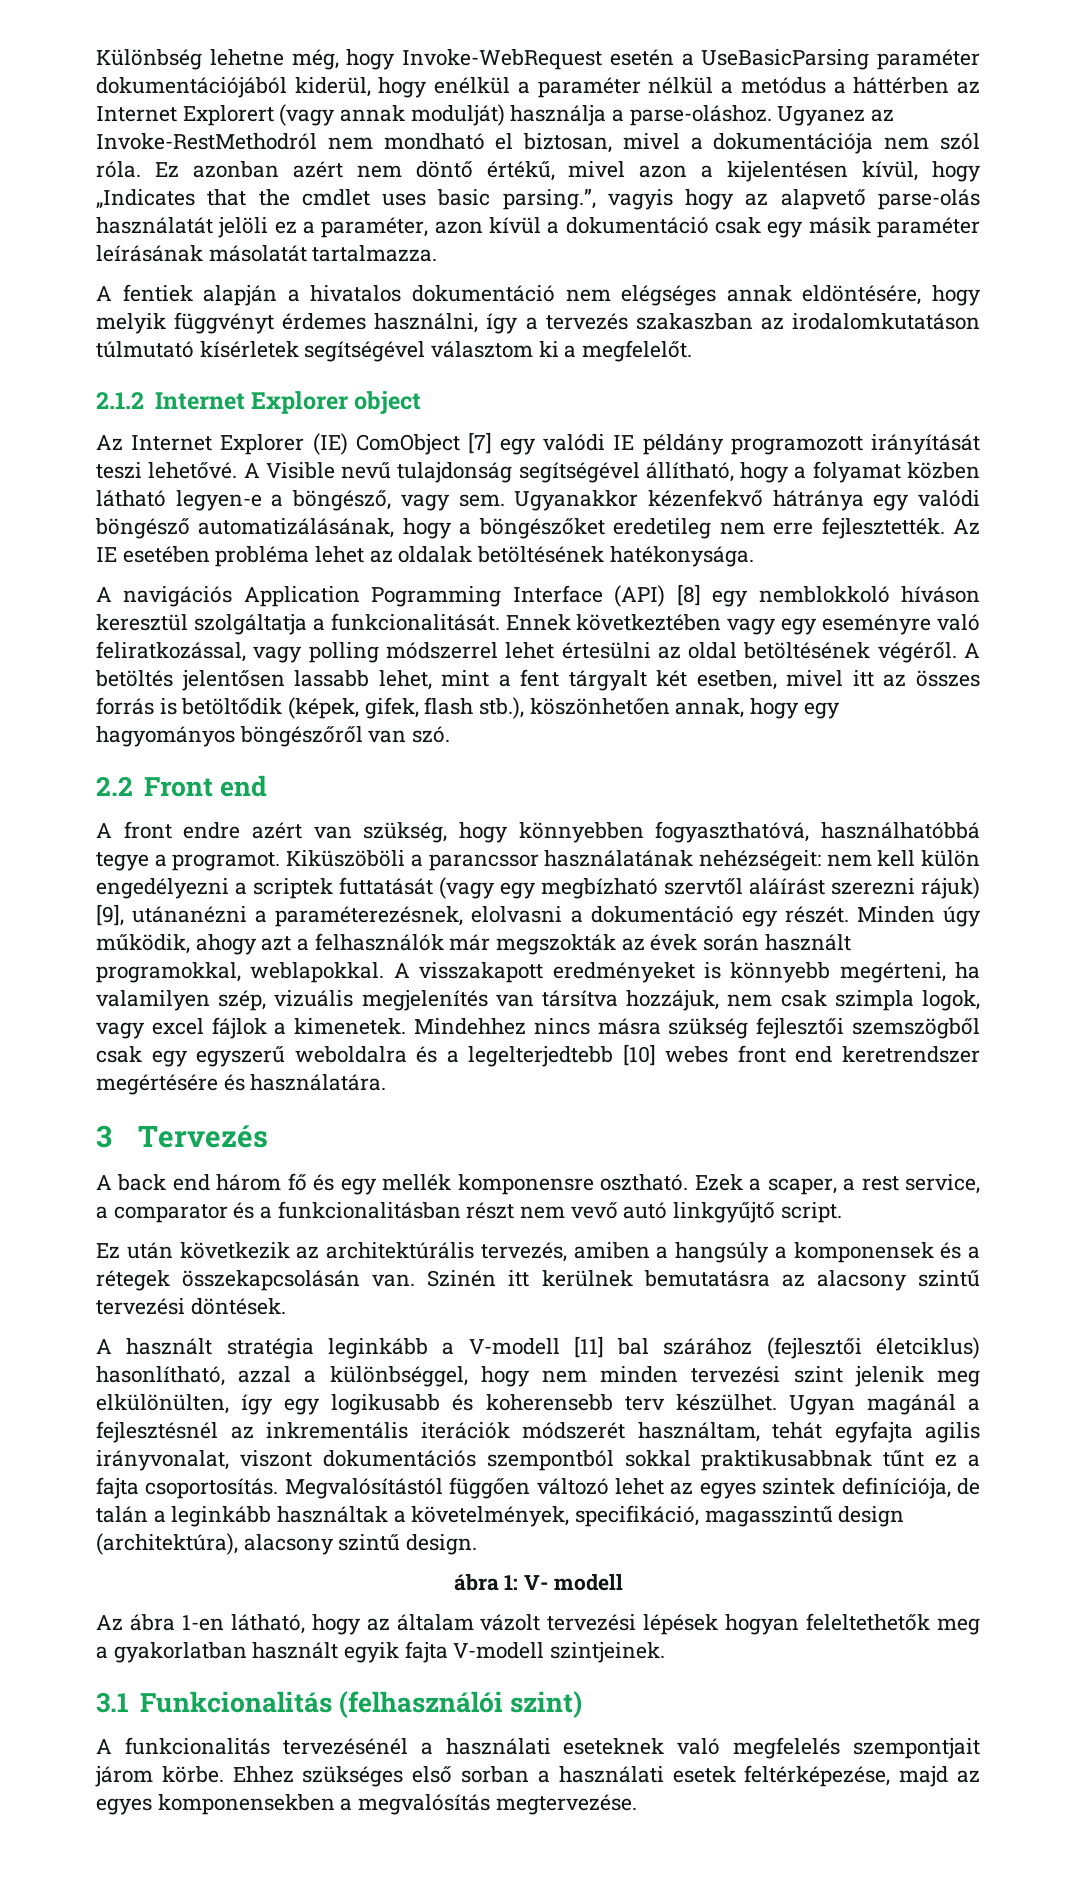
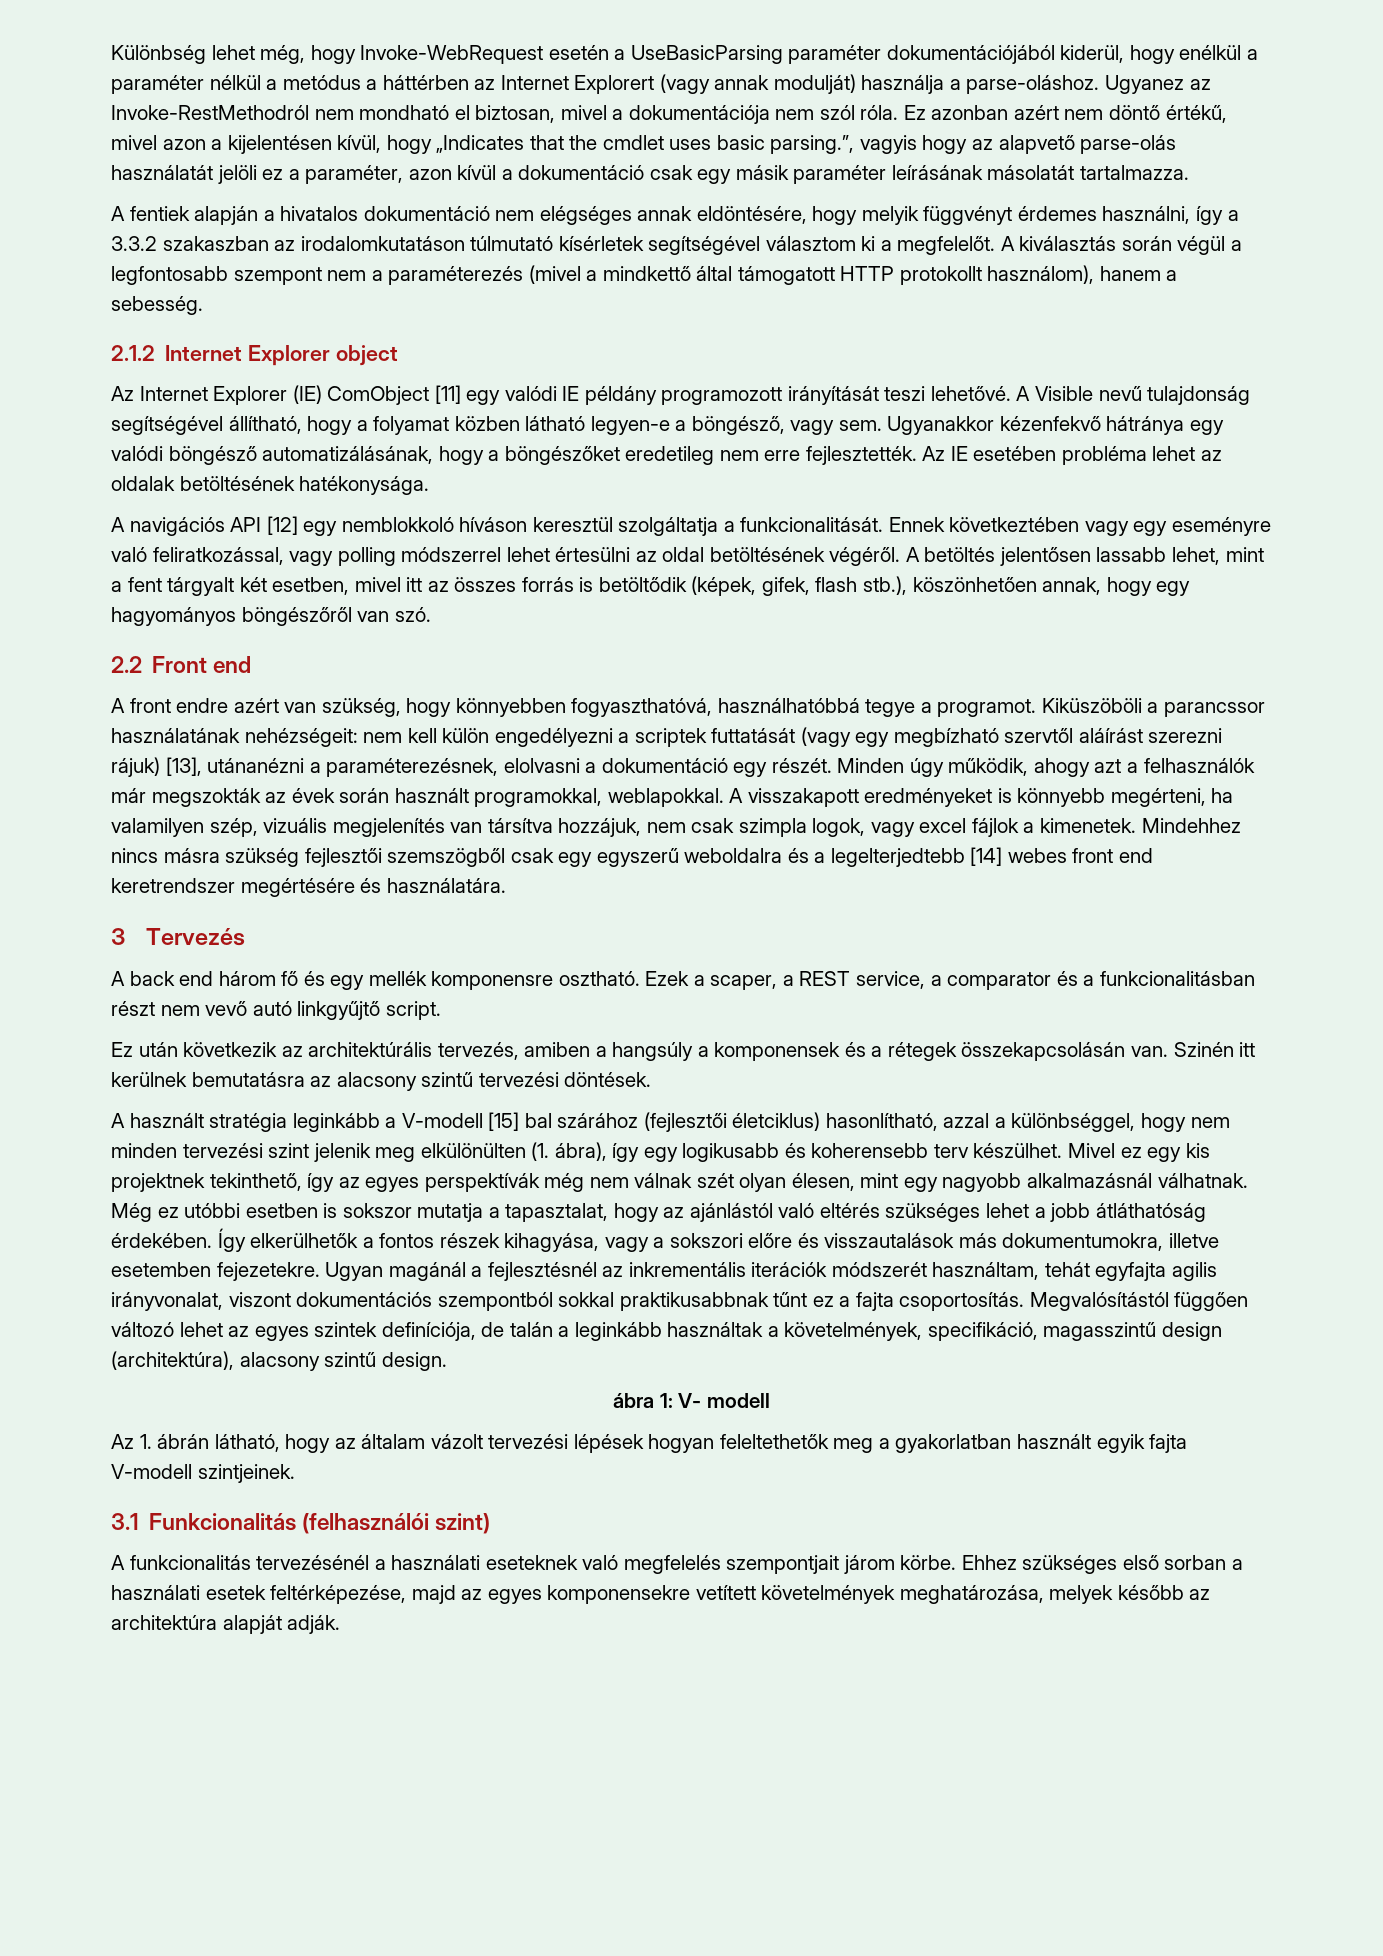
[209,49,284,66] lehetne -> [211,45,255,60] lehet
[545,313,628,330] tervezés -> [111,236,157,251] 3.3.2
(693, 351) none -> [1000,236,1243,255] [111,265,1178,285] [111,296,203,315] A kiválasztás során végül a legfontosabb szempont nem a paraméterezés (mivel a mindkettő által támogatott HTTP protokollt használom), hanem a sebesség.
[467,432,492,454] [7] -> [434,385,461,404] [11]
[243,584,701,607] Application Pogramming Interface (API) [8] -> [230,516,298,535] API [12]
[96,904,124,926] [9], -> [165,757,202,776] [13],
[622,1044,656,1066] [10] -> [970,847,1003,866] [14]
[861,1176,899,1191] rest -> [799,971,851,986] REST
[573,1336,604,1358] [11] -> [488,1112,520,1131] [15]
[96,1394,229,1414] elkülönülten, -> [420,1142,607,1161] elkülönülten (1. ábra),
(777, 1402) none -> [1068,1143,1210,1162] [111,1173,1248,1192] [111,1203,1206,1222] [111,1228,1220,1252] [111,1262,320,1281] Mivel ez egy kis projektnek tekinthető, így az egyes perspektívák még nem válnak szét olyan élesen, mint egy nagyobb alkalmazásnál válhatnak. Még ez utóbbi esetben is sokszor mutatja a tapasztalat, hogy az ajánlástól való eltérés szükséges lehet a jobb átláthatóság érdekében. Így elkerülhetők a fontos részek kihagyása, vagy a sokszori előre és visszautalások más dokumentumokra, illetve esetemben fejezetekre.
[129,1614,224,1631] ábra 1-en -> [139,1434,210,1449] 1. ábrán
[157,1794,637,1815] komponensekben a megvalósítás megtervezése. -> [547,1585,1211,1604] [111,1615,341,1634] komponensekre vetített követelmények meghatározása, melyek később az architektúra alapját adják.

